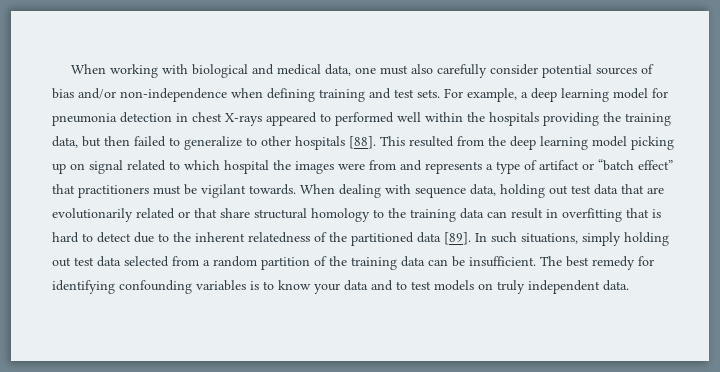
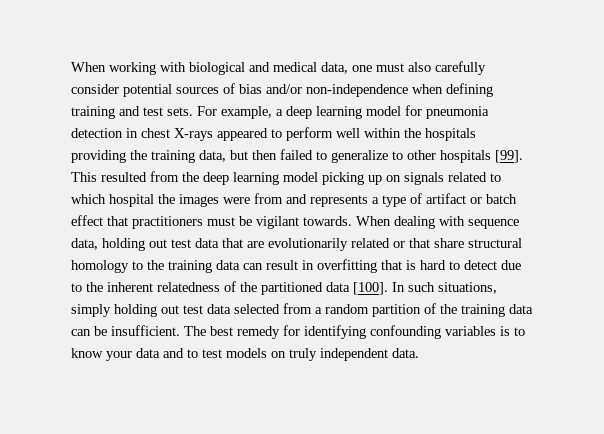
[335,112,394,126] performed -> [286,127,333,141] perform
[349,136,376,149] [88]. -> [495,150,523,163] [99].
[89,160,123,174] signal -> [404,172,444,185] signals
[598,159,673,171] “batch effect” -> [486,194,517,204] [71,215,103,226] batch effect
[444,232,471,245] [89]. -> [353,282,388,295] [100].

